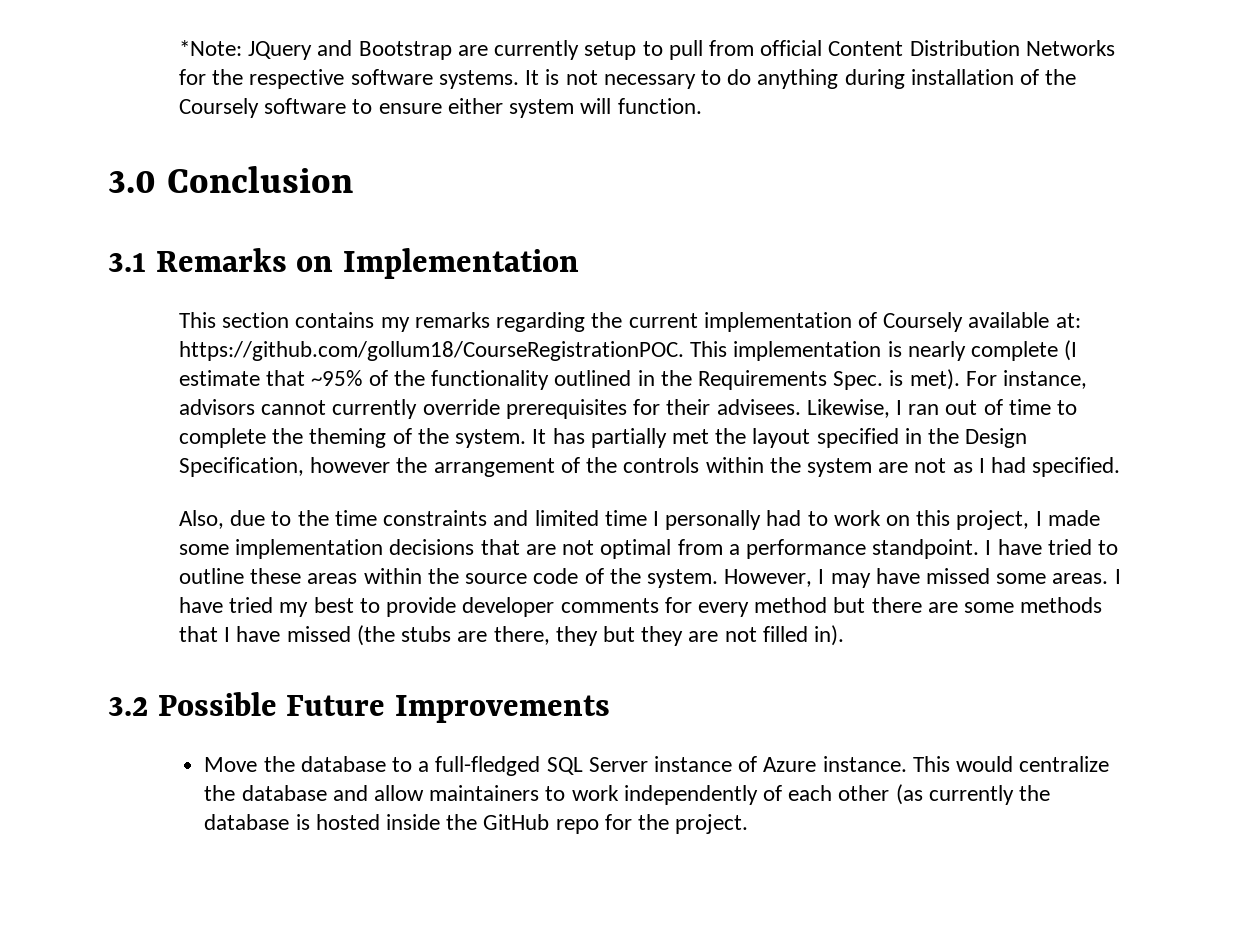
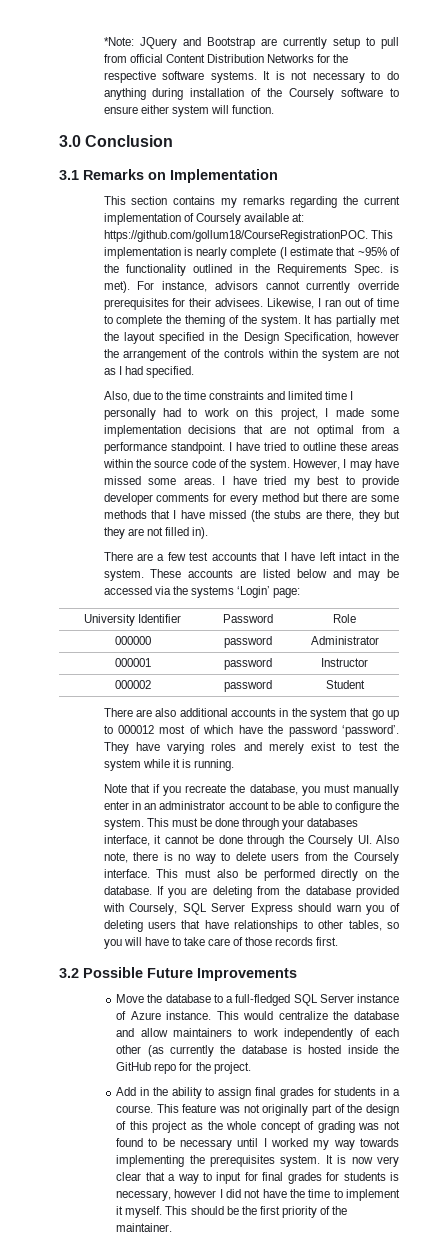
(844, 635) none -> [103,552,399,561] [103,569,399,581] [103,586,301,598] [83,614,182,626] [223,614,273,623] [333,614,356,623] [114,636,151,645] [224,636,272,648] [310,636,379,645] [114,658,151,667] [224,658,272,670] [321,658,368,667] [114,680,151,689] [224,680,272,692] [325,680,365,689] [103,708,399,720] [103,725,399,737] [103,742,399,754] [103,759,234,771] [103,784,399,796] [103,801,400,813] [103,818,359,830] [103,835,400,847] [103,852,399,864] [103,869,399,881] [103,886,399,898] [102,903,400,915] [103,920,399,932] [103,937,339,949] // There are a few test accounts that I have left intact in the system. These accounts are listed below and may be accessed via the systems ‘Login’ page: // University Identifier | Password | Role // 000000 | password | Administrator // 000001 | password | Instructor // 000002 | password | Student // There are also additional accounts in the system that go up to 000012 most of which have the password ‘password’. They have varying roles and merely exist to test the system while it is running. // Note that if you recreate the database, you must manually enter in an administrator account to be able to configure the system. This must be done through your databases interface, it cannot be done through the Coursely UI. Also note, there is no way to delete users from the Coursely interface. This must also be performed directly on the database. If you are deleting from the database provided with Coursely, SQL Server Express should warn you of deleting users that have relationships to other tables, so you will have to take care of those records first.
(749, 824) none -> [116,1087,400,1099] [116,1104,399,1116] [116,1121,401,1133] [116,1138,399,1150] [116,1155,399,1167] [116,1172,399,1184] [116,1189,400,1201] [116,1206,348,1218] [116,1223,173,1232] // Add in the ability to assign final grades for students in a course. This feature was not originally part of the design of this project as the whole concept of grading was not found to be necessary until I worked my way towards implementing the prerequisites system. It is now very clear that a way to input for final grades for students is necessary, however I did not have the time to implement it myself. This should be the first priority of the maintainer.

